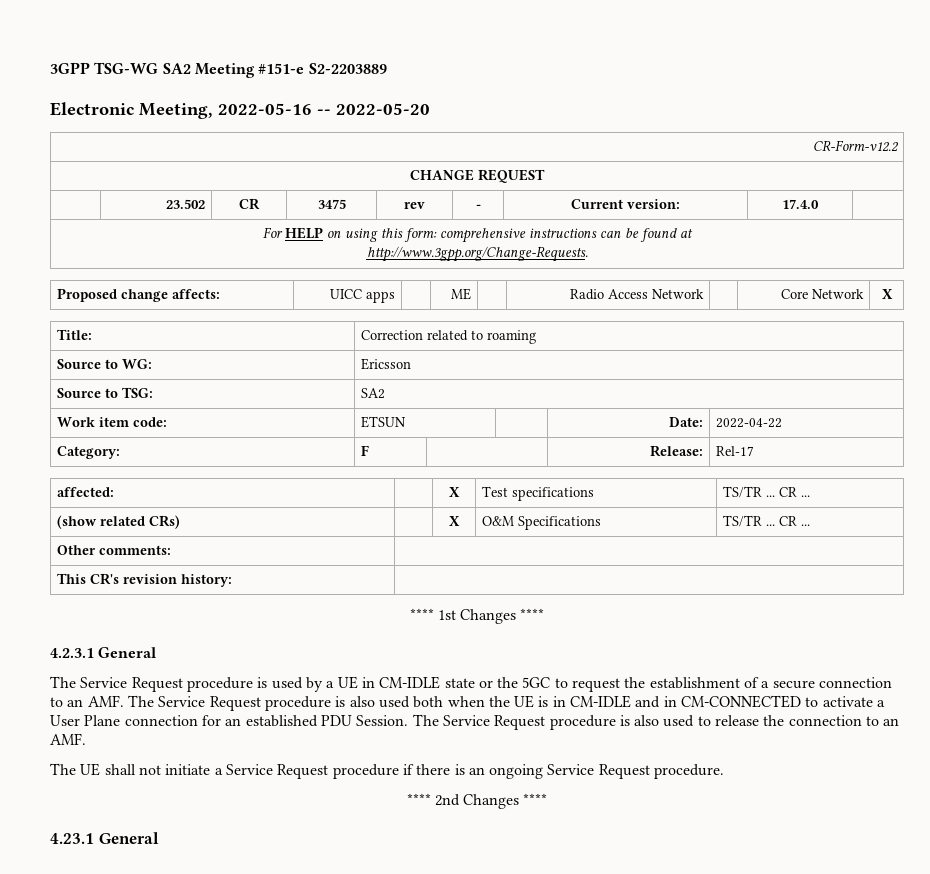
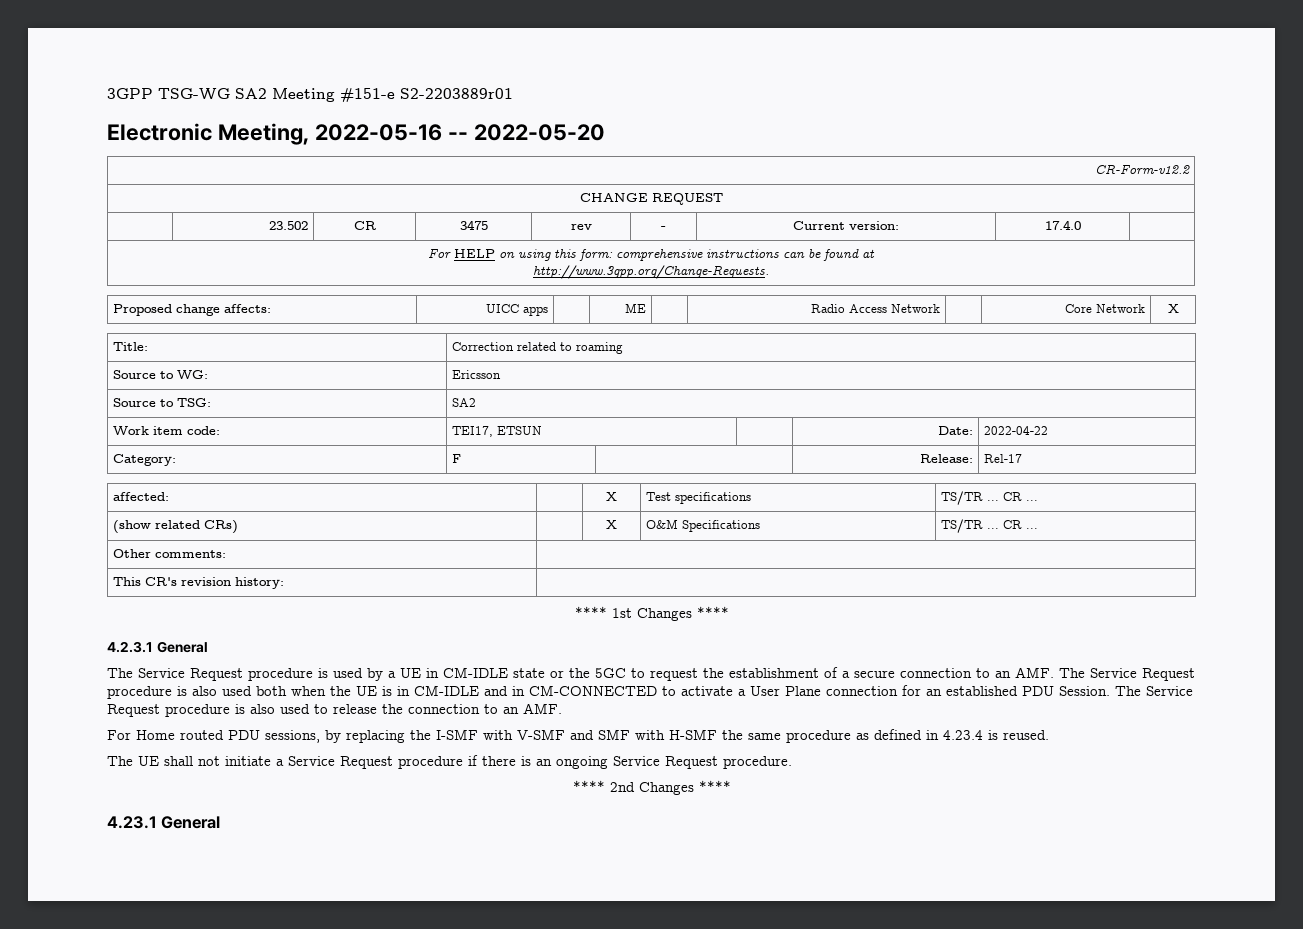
[308,63,387,74] S2-2203889 -> [400,88,513,99] S2-2203889r01
(167, 422) none -> [452,426,494,437] TEI17,
(86, 739) none -> [107,729,1049,743] // For Home routed PDU sessions, by replacing the I-SMF with V-SMF and SMF with H-SMF the same procedure as defined in 4.23.4 is reused.

